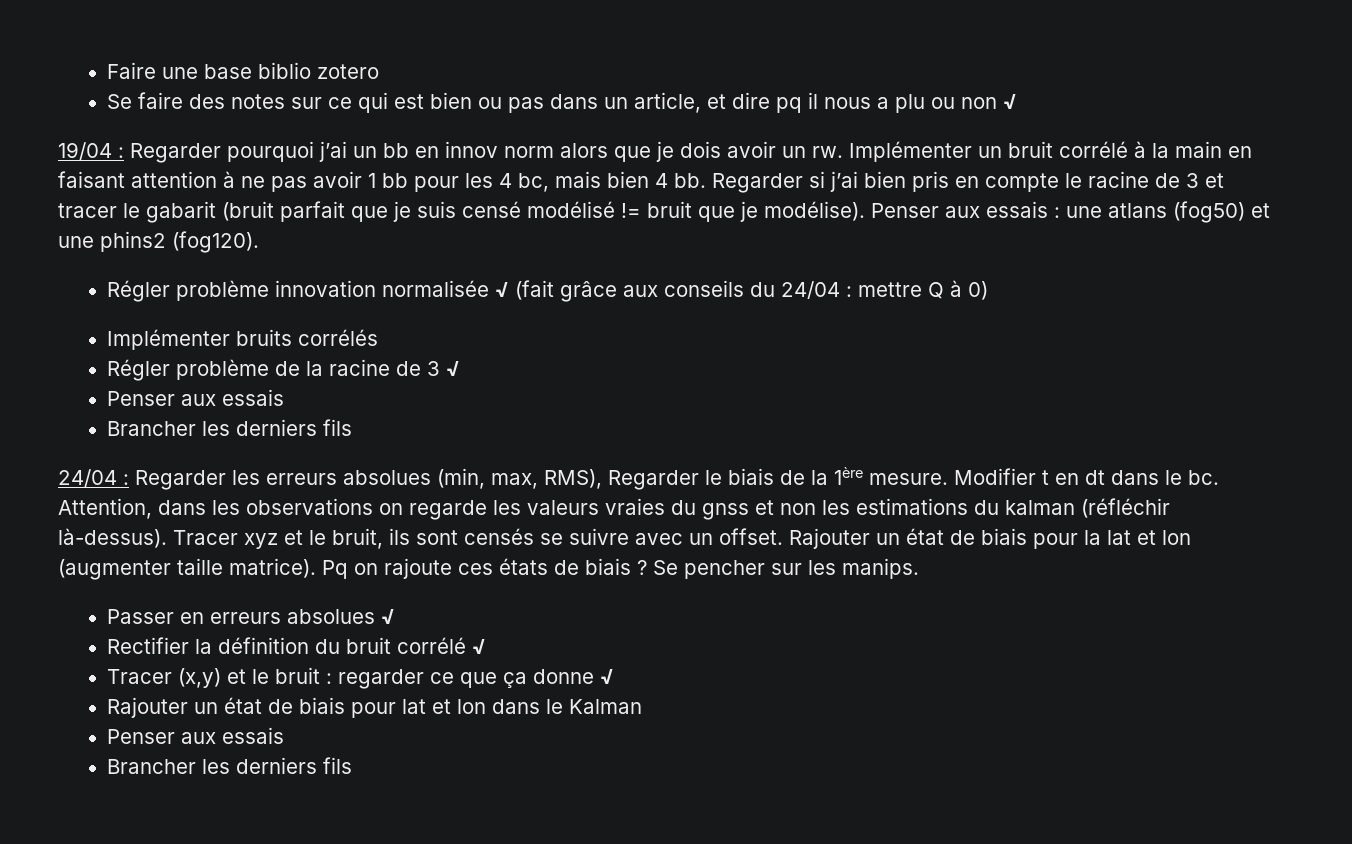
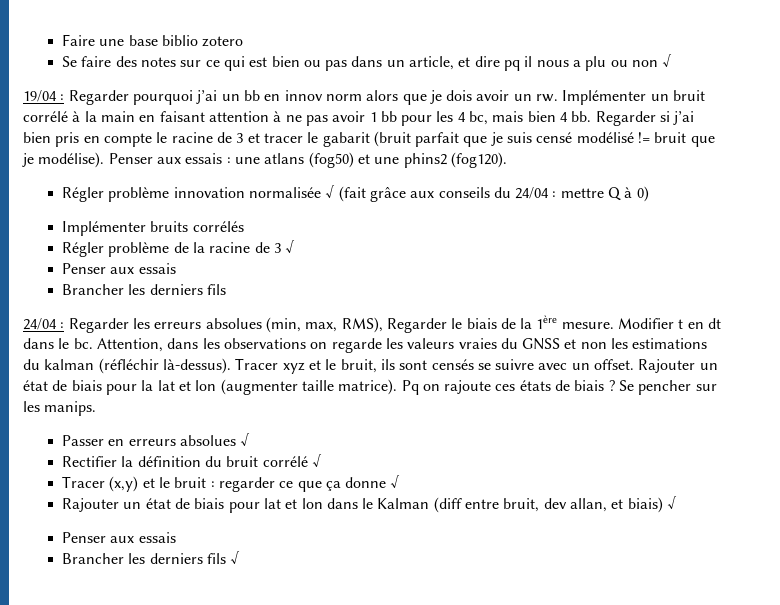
[702,503,749,520] gnss -> [522,338,561,350] GNSS
[107,727,285,744] [107,757,353,774] // Penser aux essais // Brancher les derniers fils -> [433,496,678,513] [61,532,176,543] [61,551,241,565] (diff entre bruit, dev allan, et biais) √ // Penser aux essais // Brancher les derniers fils √

